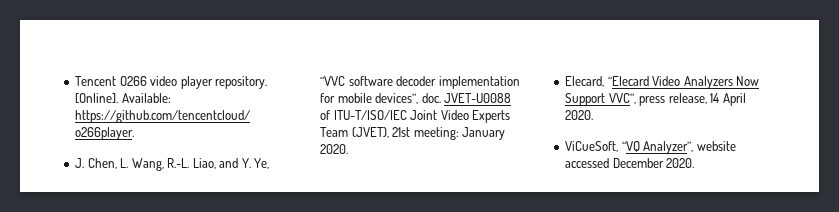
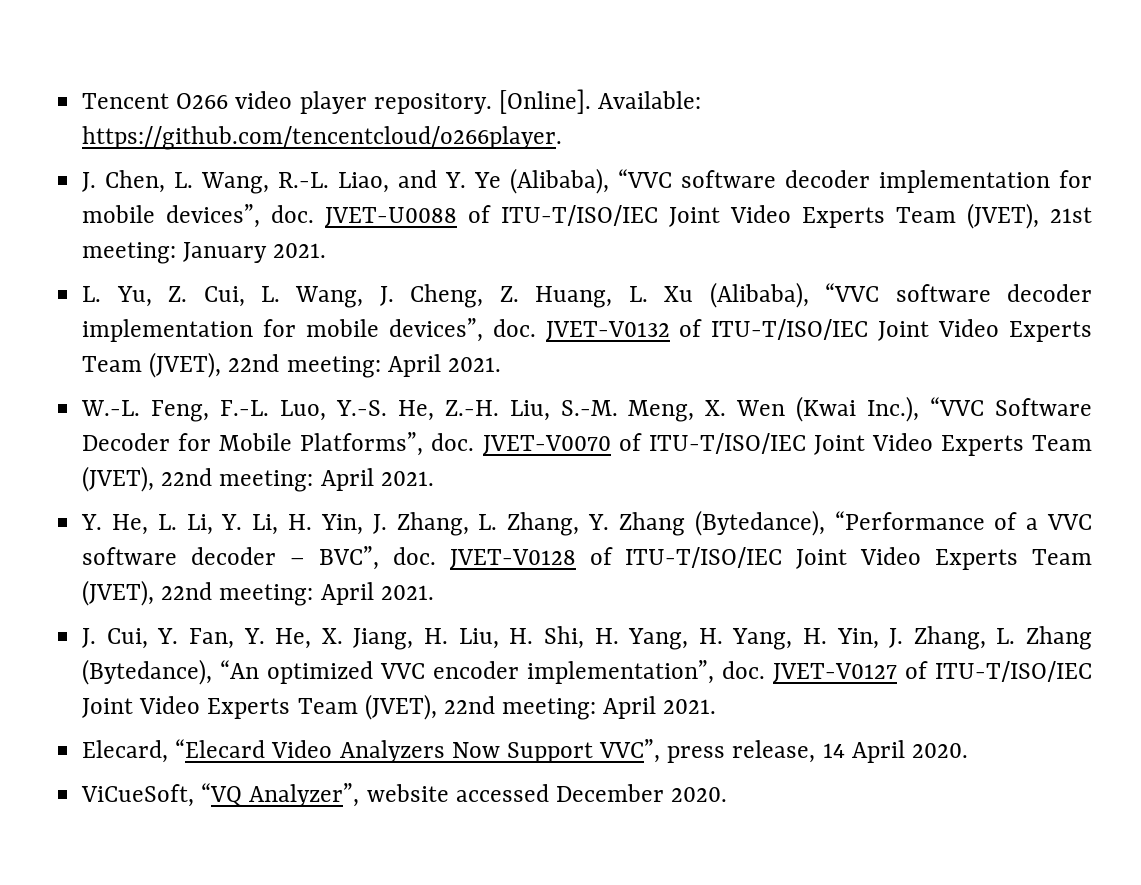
[254,158,270,169] Ye, -> [474,168,610,194] Ye (Alibaba),
[320,144,349,154] 2020. -> [273,243,327,258] [82,282,1093,308] [82,318,1092,342] [82,352,501,378] [81,396,1092,422] [82,432,1093,456] [82,466,434,492] [81,510,1093,536] [82,546,1092,570] [82,580,434,606] [82,626,1092,650] [82,659,1092,685] [82,694,717,720] 2021. // L. Yu, Z. Cui, L. Wang, J. Cheng, Z. Huang, L. Xu (Alibaba), “VVC software decoder implementation for mobile devices”, doc. JVET-V0132 of ITU-T/ISO/IEC Joint Video Experts Team (JVET), 22nd meeting: April 2021. // W.-L. Feng, F.-L. Luo, Y.-S. He, Z.-H. Liu, S.-M. Meng, X. Wen (Kwai Inc.), “VVC Software Decoder for Mobile Platforms”, doc. JVET-V0070 of ITU-T/ISO/IEC Joint Video Experts Team (JVET), 22nd meeting: April 2021. // Y. He, L. Li, Y. Li, H. Yin, J. Zhang, L. Zhang, Y. Zhang (Bytedance), “Performance of a VVC software decoder – BVC”, doc. JVET-V0128 of ITU-T/ISO/IEC Joint Video Experts Team (JVET), 22nd meeting: April 2021. // J. Cui, Y. Fan, Y. He, X. Jiang, H. Liu, H. Shi, H. Yang, H. Yang, H. Yin, J. Zhang, L. Zhang (Bytedance), “An optimized VVC encoder implementation”, doc. JVET-V0127 of ITU-T/ISO/IEC Joint Video Experts Team (JVET), 22nd meeting: April 2021.

